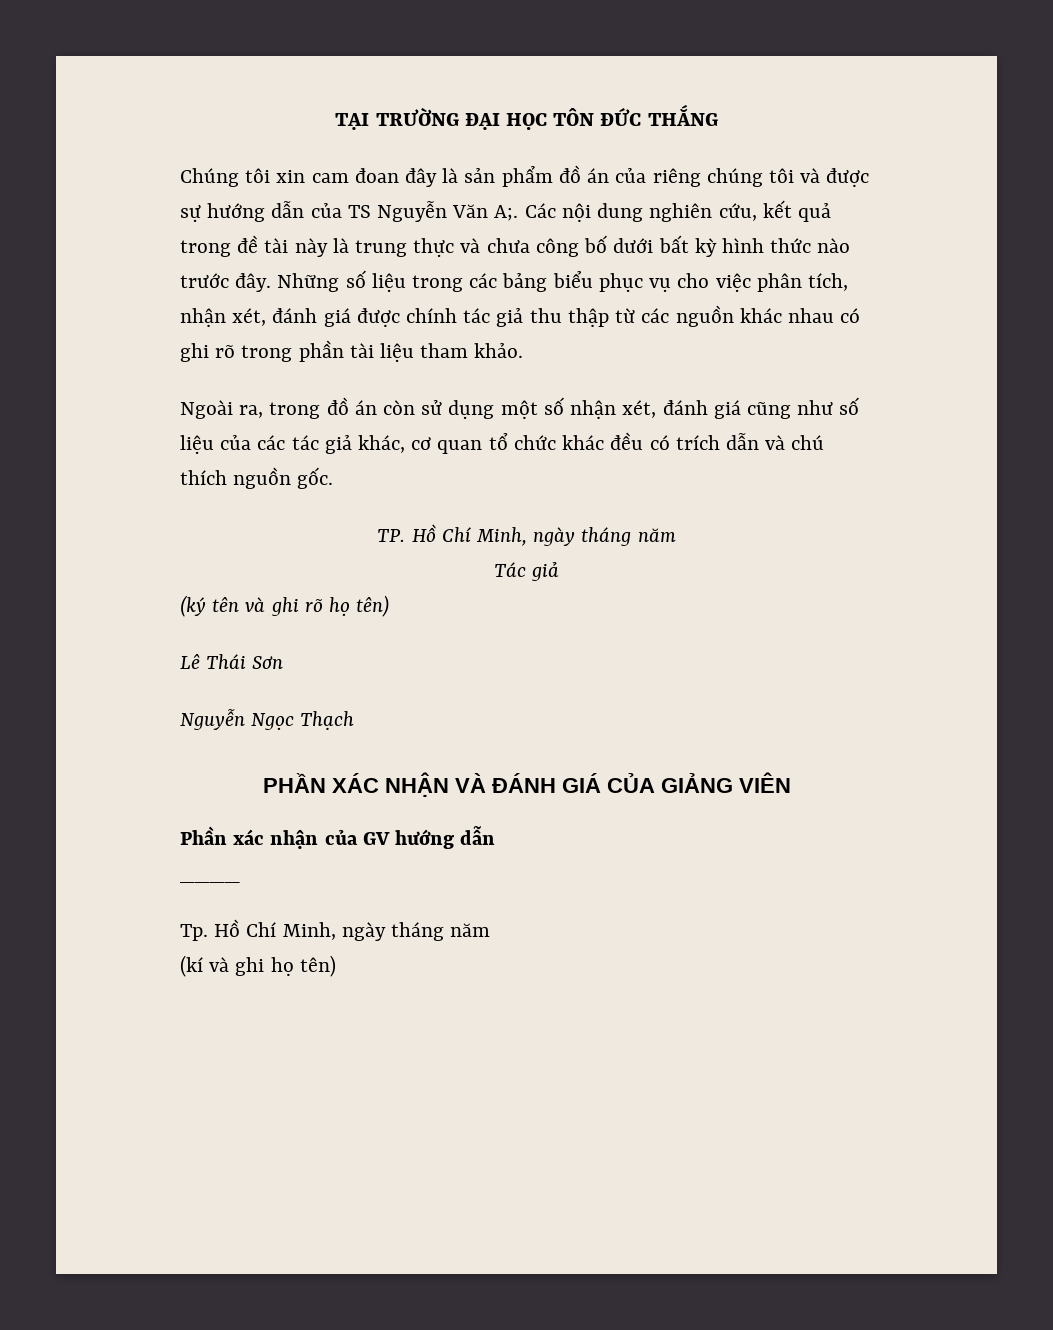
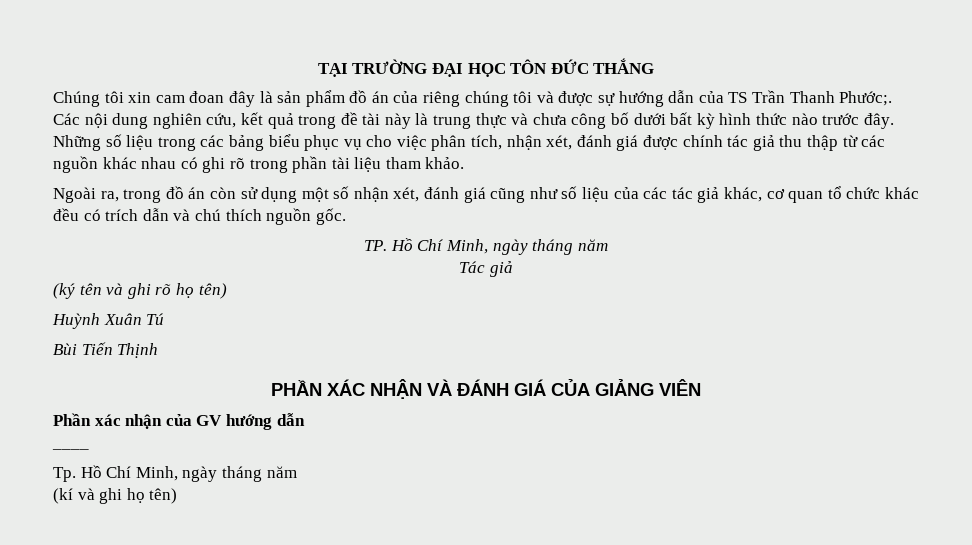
[377,201,519,222] Nguyễn Văn A;. -> [751,90,893,106] Trần Thanh Phước;.
[180,654,284,669] [180,709,355,730] Lê Thái Sơn // Nguyễn Ngọc Thạch -> [52,313,165,329] [53,342,159,358] Huỳnh Xuân Tú // Bùi Tiến Thịnh

